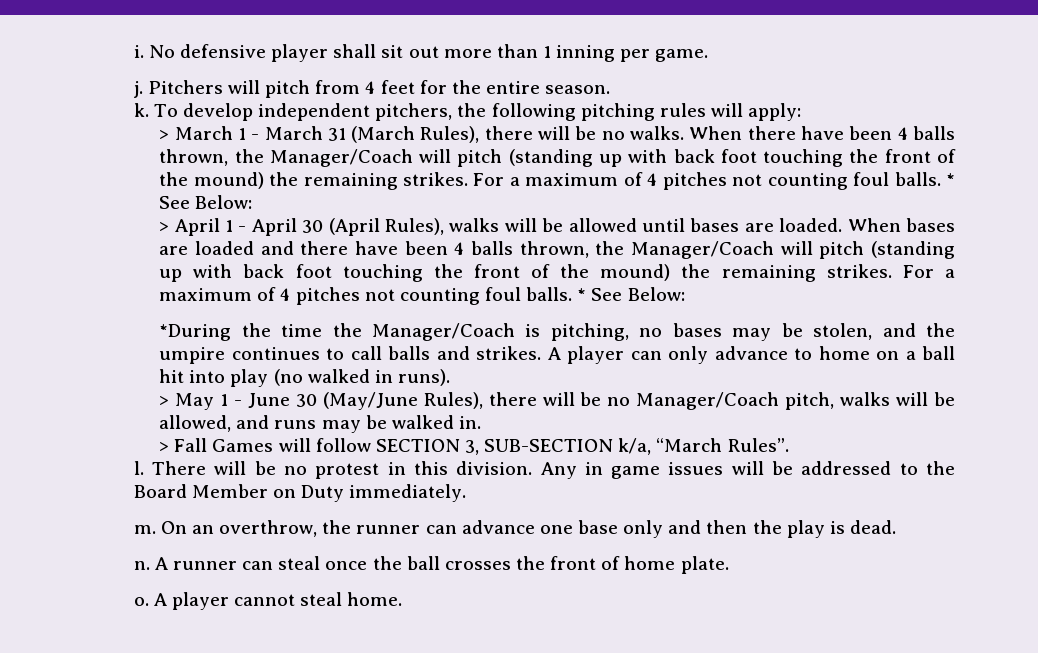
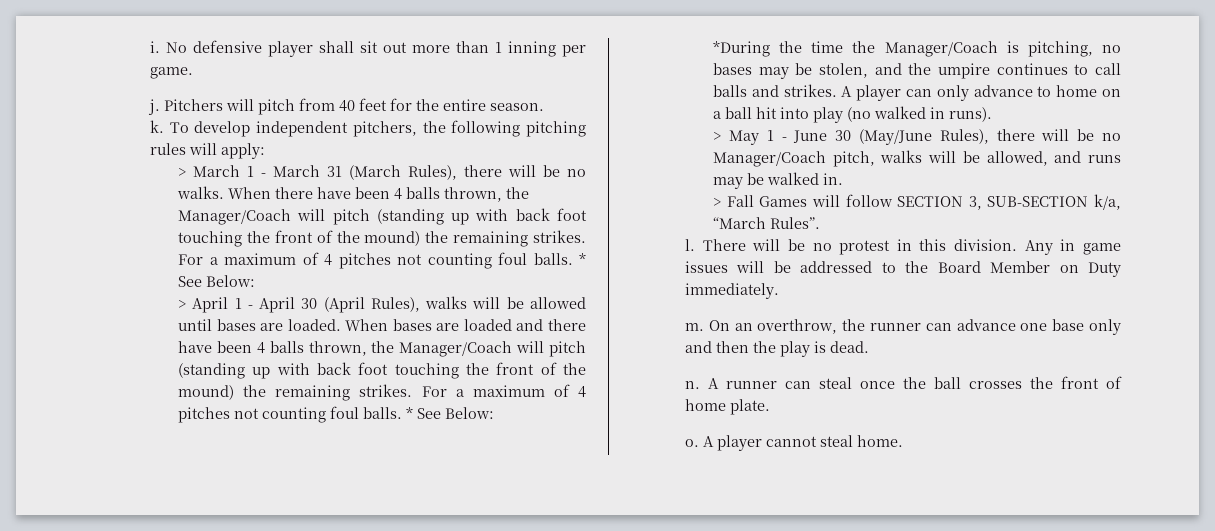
[365,81,376,94] 4 -> [339,100,356,112] 40

